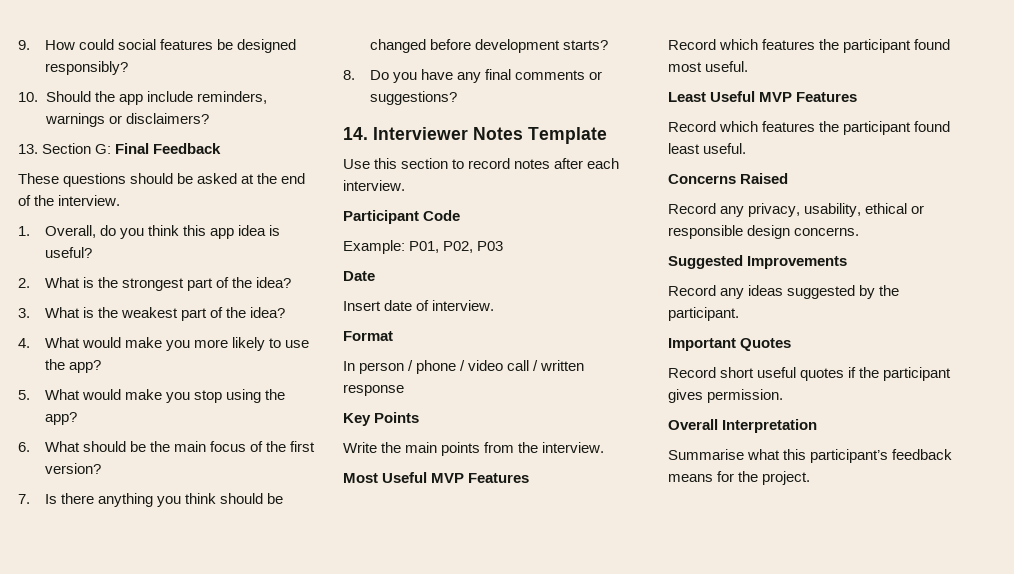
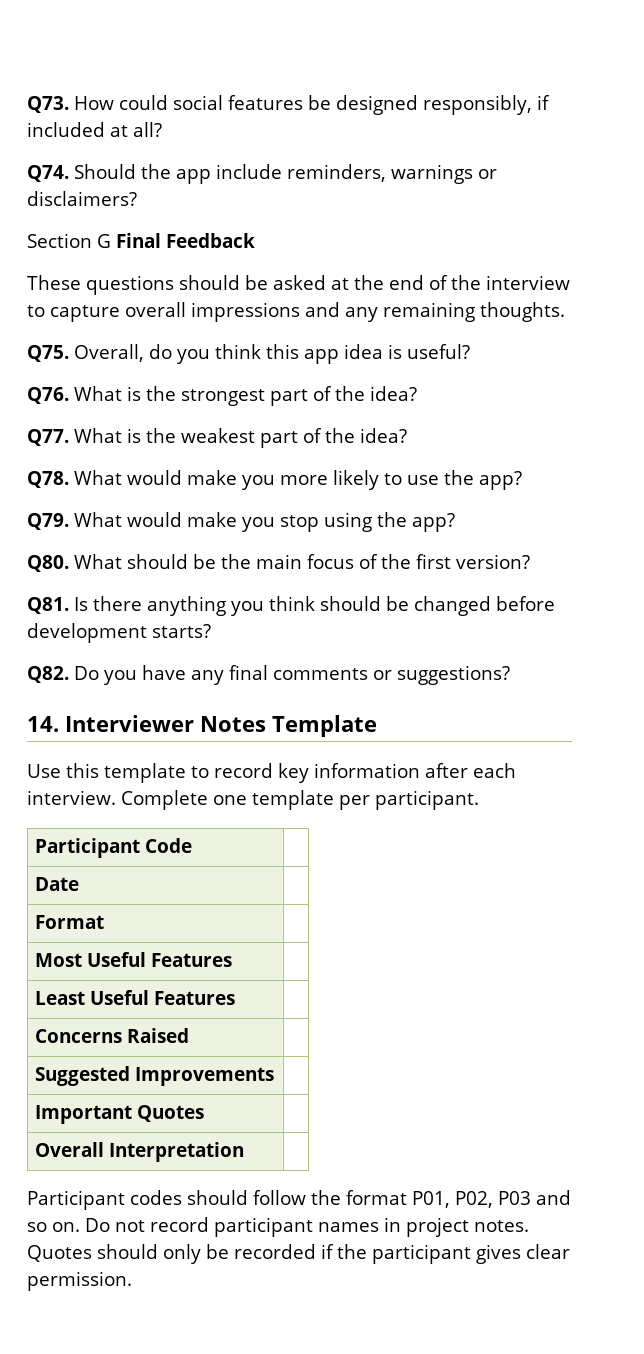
[18,40,30,50] 9. -> [27,96,69,113] Q73.
[44,61,128,75] [18,92,38,102] responsibly? // 10. -> [423,95,550,115] [27,122,162,137] [27,165,69,182] responsibly, if included at all? // Q74.
[18,143,112,154] 13. Section G: -> [27,233,111,248] Section G
[58,195,121,206] [18,226,30,236] interview. // 1. -> [486,275,570,290] [27,302,565,322] [27,345,69,362] interview to capture overall impressions and any remaining thoughts. // Q75.
[18,278,30,288] 2. -> [27,387,69,404] Q76.
[18,308,30,318] 3. -> [27,429,69,446] Q77.
[18,338,30,348] 4. -> [27,471,69,488] Q78.
[18,390,30,400] 5. -> [27,513,69,530] Q79.
[18,442,30,452] 6. -> [27,555,69,572] Q80.
[18,494,30,504] 7. -> [27,597,69,614] Q81.
[343,70,355,80] 8. -> [27,666,69,683] Q82.
[401,158,449,169] section -> [104,763,186,783] template
[514,159,551,169] notes -> [278,763,420,783] key information
[343,210,461,224] [343,240,504,254] [343,271,375,281] [343,300,495,311] [343,331,393,341] [343,360,585,374] [343,384,404,396] [343,412,420,426] [343,442,605,456] [343,472,530,483] [668,39,951,53] [668,61,749,72] [668,91,858,102] [668,121,951,135] [668,143,747,154] [668,173,789,184] [668,203,925,217] [668,225,860,239] [668,255,848,269] [668,285,900,299] [668,307,739,321] [668,338,792,351] [668,367,845,381] // Participant Code // Example: P01, P02, P03 // Date // Insert date of interview. // Format // In person / phone / video call / written response // Key Points // Write the main points from the interview. // Most Useful MVP Features // Record which features the participant found most useful. // Least Useful MVP Features // Record which features the participant found least useful. // Concerns Raised // Record any privacy, usability, ethical or responsible design concerns. // Suggested Improvements // Record any ideas suggested by the participant. // Important Quotes // Record short useful quotes -> [120,790,479,810] [34,838,192,858] [34,877,79,891] [34,915,104,929] [34,952,232,967] [34,990,235,1005] [34,1028,189,1043] [34,1066,274,1086] [34,1105,204,1124] [34,1142,244,1162] [27,1190,571,1210] [27,1217,529,1237] [27,1244,316,1264] Complete one template per participant. // Participant Code | // Date | // Format | // Most Useful Features | // Least Useful Features | // Concerns Raised | // Suggested Improvements | // Important Quotes | // Overall Interpretation | // Participant codes should follow the format P01, P02, P03 and so on. Do not record participant names in project notes. Quotes should only be recorded
(703, 396) none -> [526,1244,570,1259] clear
[668,419,818,433] [668,449,953,463] [668,471,811,485] // Overall Interpretation // Summarise what this participant’s feedback means for the project. -> (132, 1281) none

